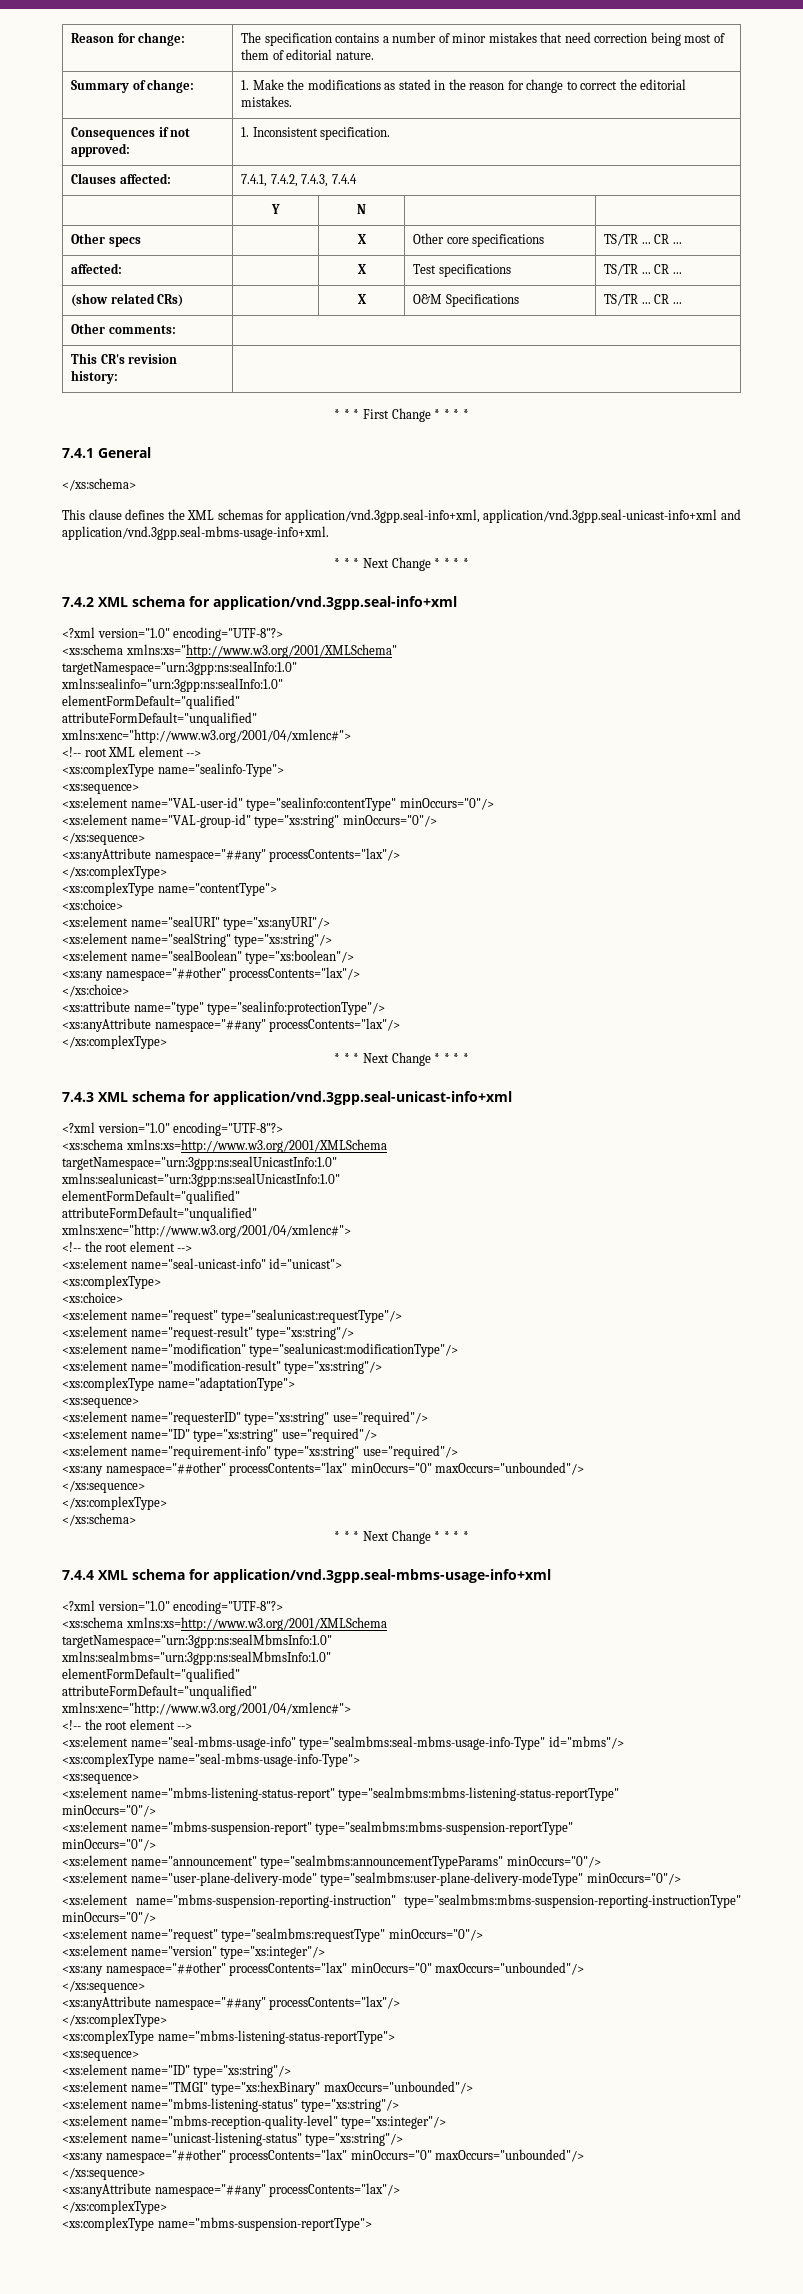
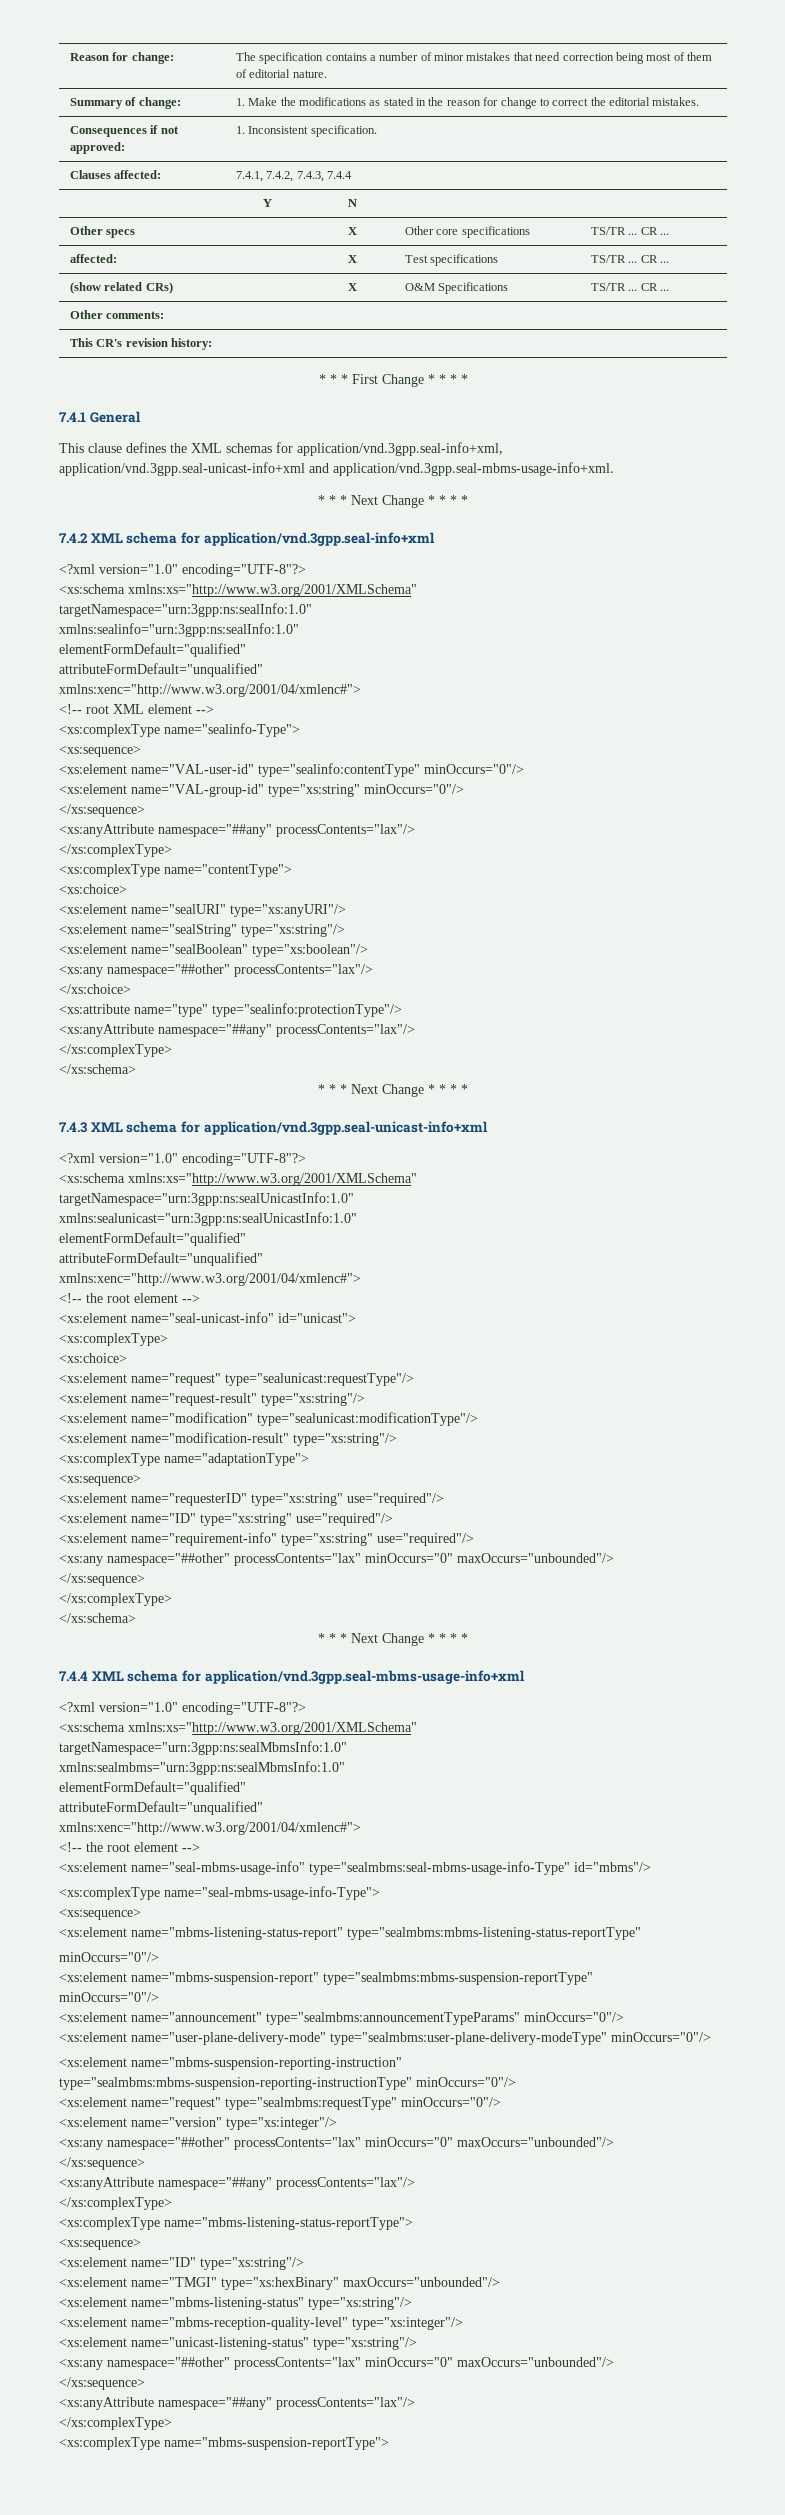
[62,478,136,491] // </xs:schema> -> (141, 417) none
(167, 1042) none -> [59,1064,136,1074] // </xs:schema>
[125,1139,387,1153] xmlns:xs=http://www.w3.org/2001/XMLSchema -> [128,1173,417,1186] xmlns:xs="http://www.w3.org/2001/XMLSchema"
[125,1617,387,1631] xmlns:xs=http://www.w3.org/2001/XMLSchema -> [128,1722,417,1735] xmlns:xs="http://www.w3.org/2001/XMLSchema"

